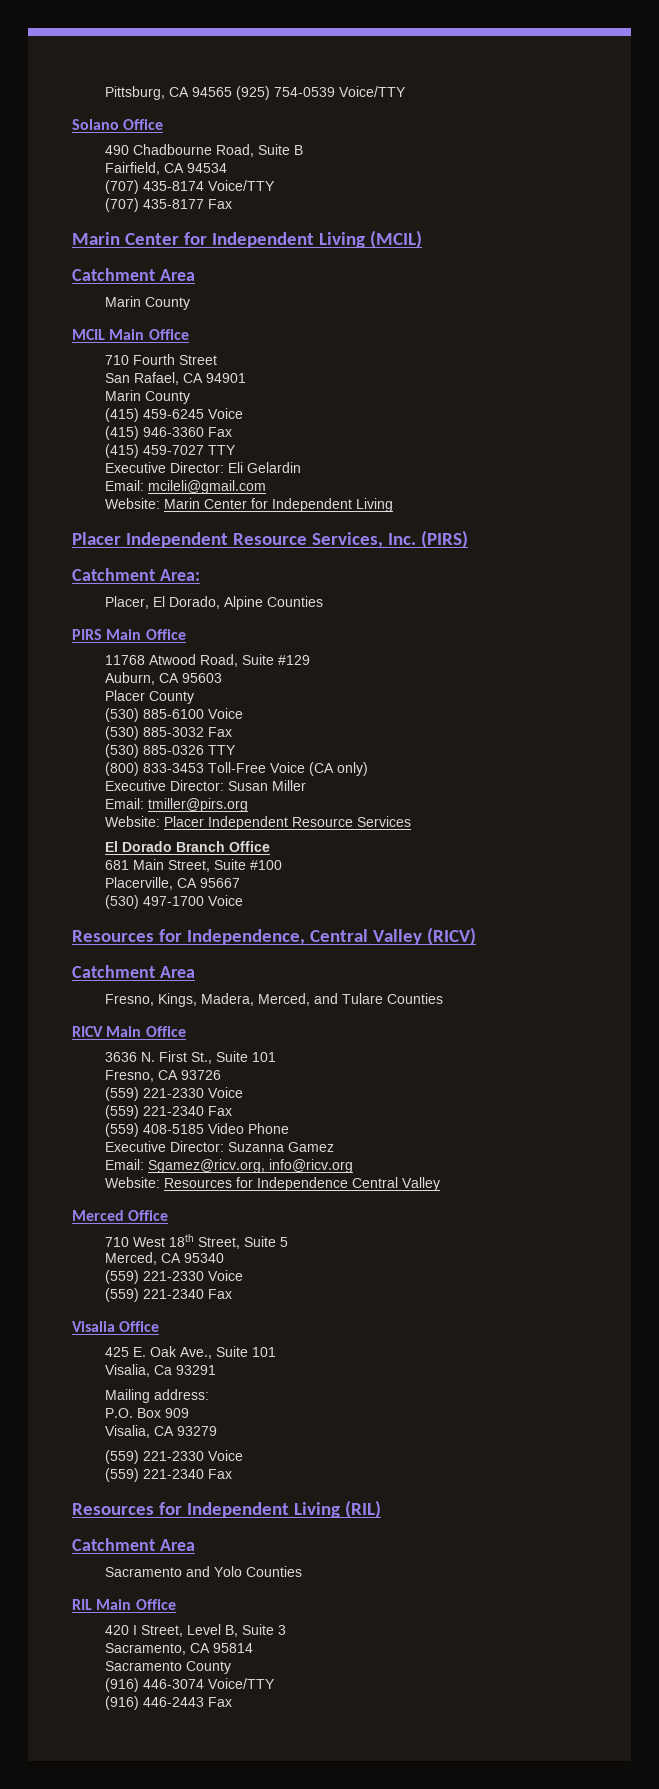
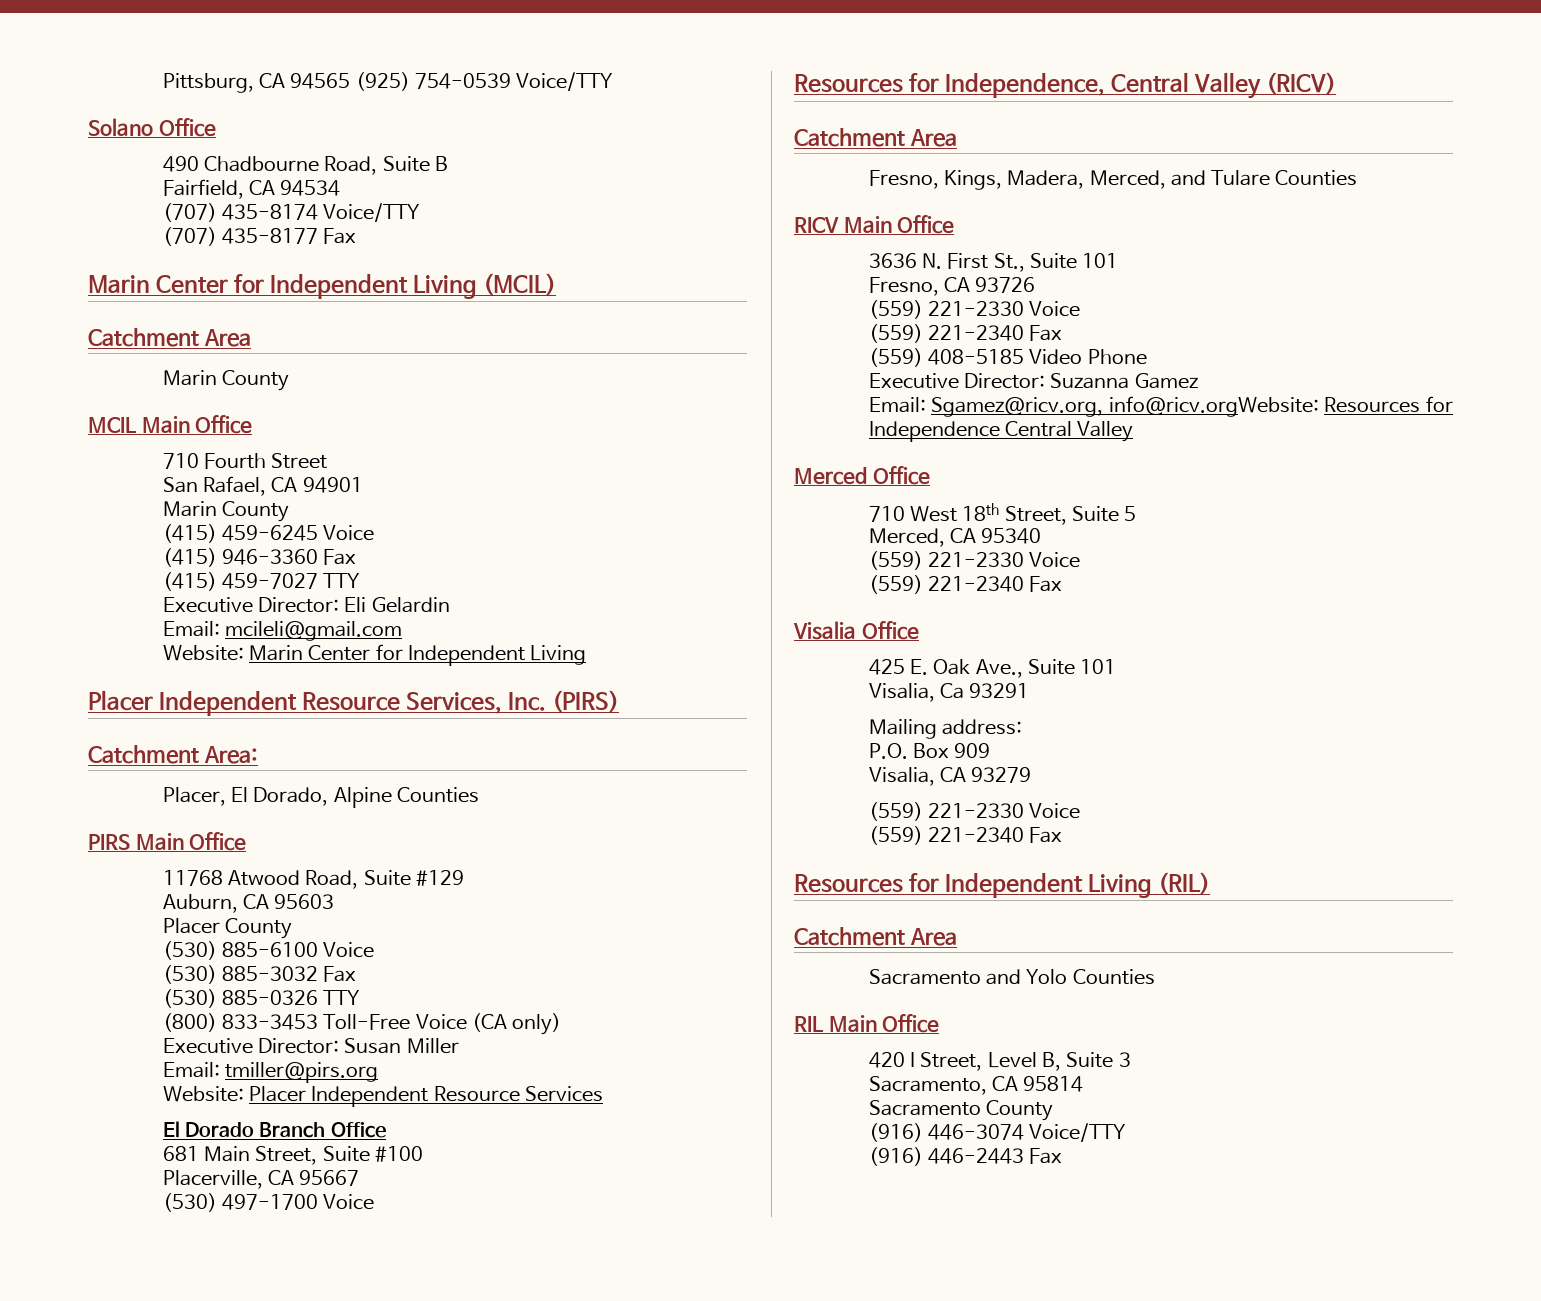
[269,1159,354,1173] [105,1177,161,1188] info@ricv.org // Website: -> [1108,396,1319,417] info@ricv.orgWebsite:

